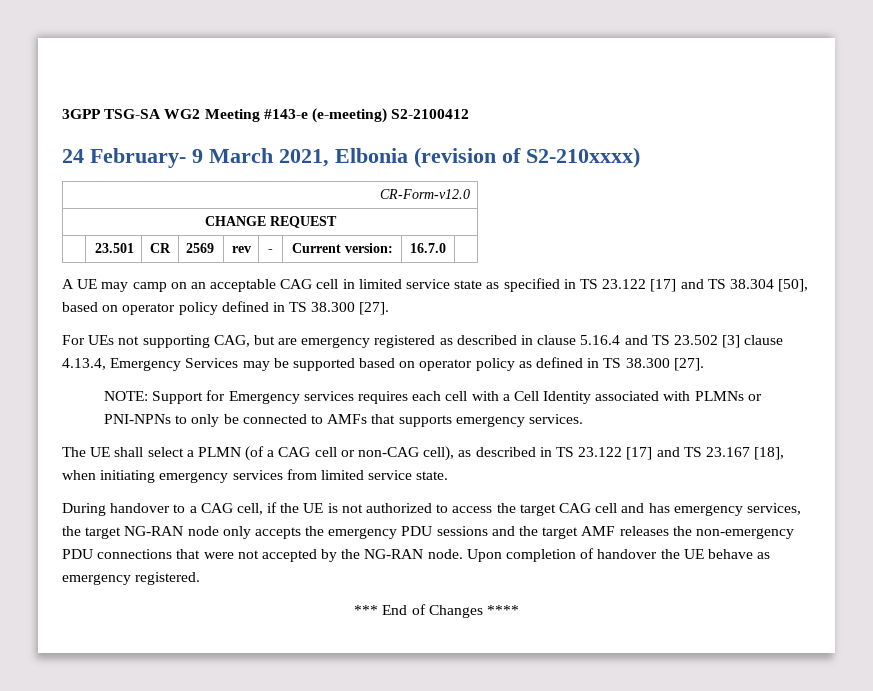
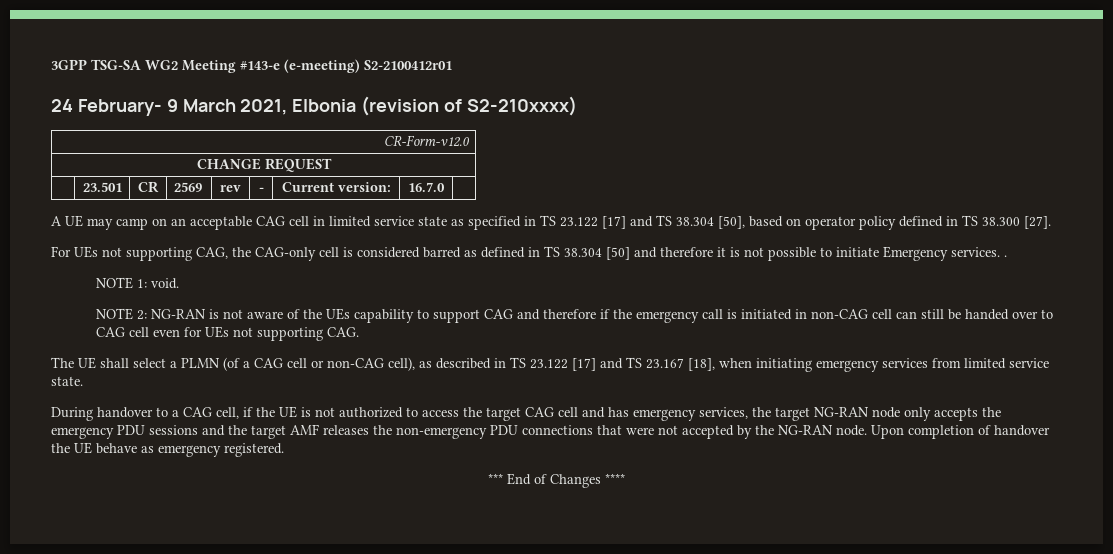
[391,109,470,119] S2-2100412 -> [364,60,452,70] S2-2100412r01
[253,335,784,348] [62,357,704,371] [104,390,762,404] [104,414,583,427] but are emergency registered as described in clause 5.16.4 and TS 23.502 [3] clause 4.13.4, Emergency Services may be supported based on operator policy as defined in TS 38.300 [27]. // NOTE: Support for Emergency services requires each cell with a Cell Identity associated with PLMNs or PNI-NPNs to only be connected to AMFs that supports emergency services. -> [232,246,1007,261] [95,277,179,289] [95,308,1053,323] [95,326,359,341] the CAG-only cell is considered barred as defined in TS 38.304 [50] and therefore it is not possible to initiate Emergency services. . // NOTE 1: void. // NOTE 2: NG-RAN is not aware of the UEs capability to support CAG and therefore if the emergency call is initiated in non-CAG cell can still be handed over to CAG cell even for UEs not supporting CAG.

